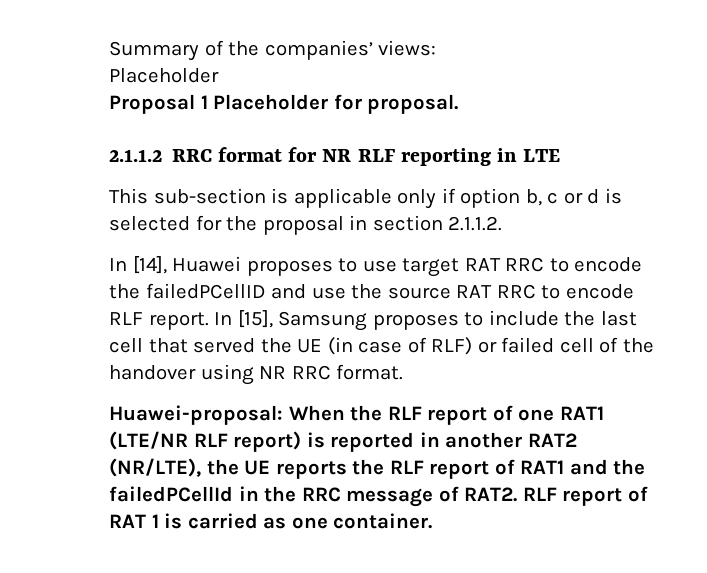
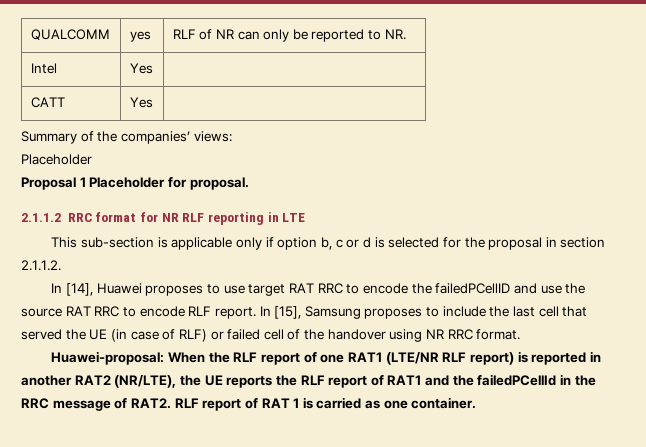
(109, 51) none -> [30,29,110,40] [129,31,151,42] [172,29,406,42] [30,63,57,74] [129,63,153,74] [30,97,65,108] [129,97,153,108] QUALCOMM | yes | RLF of NR can only be reported to NR. // Intel | Yes | // CATT | Yes | //

